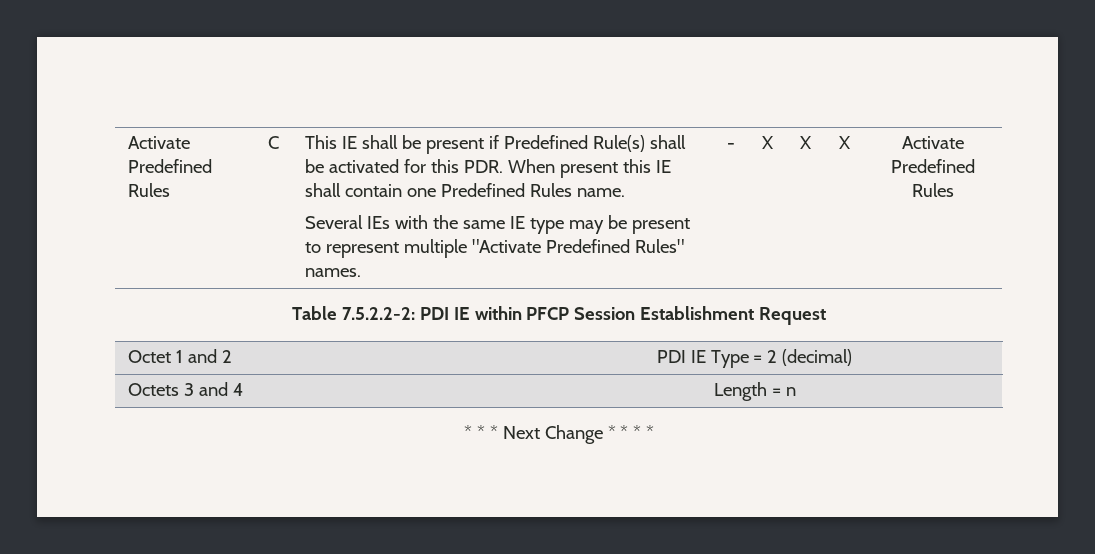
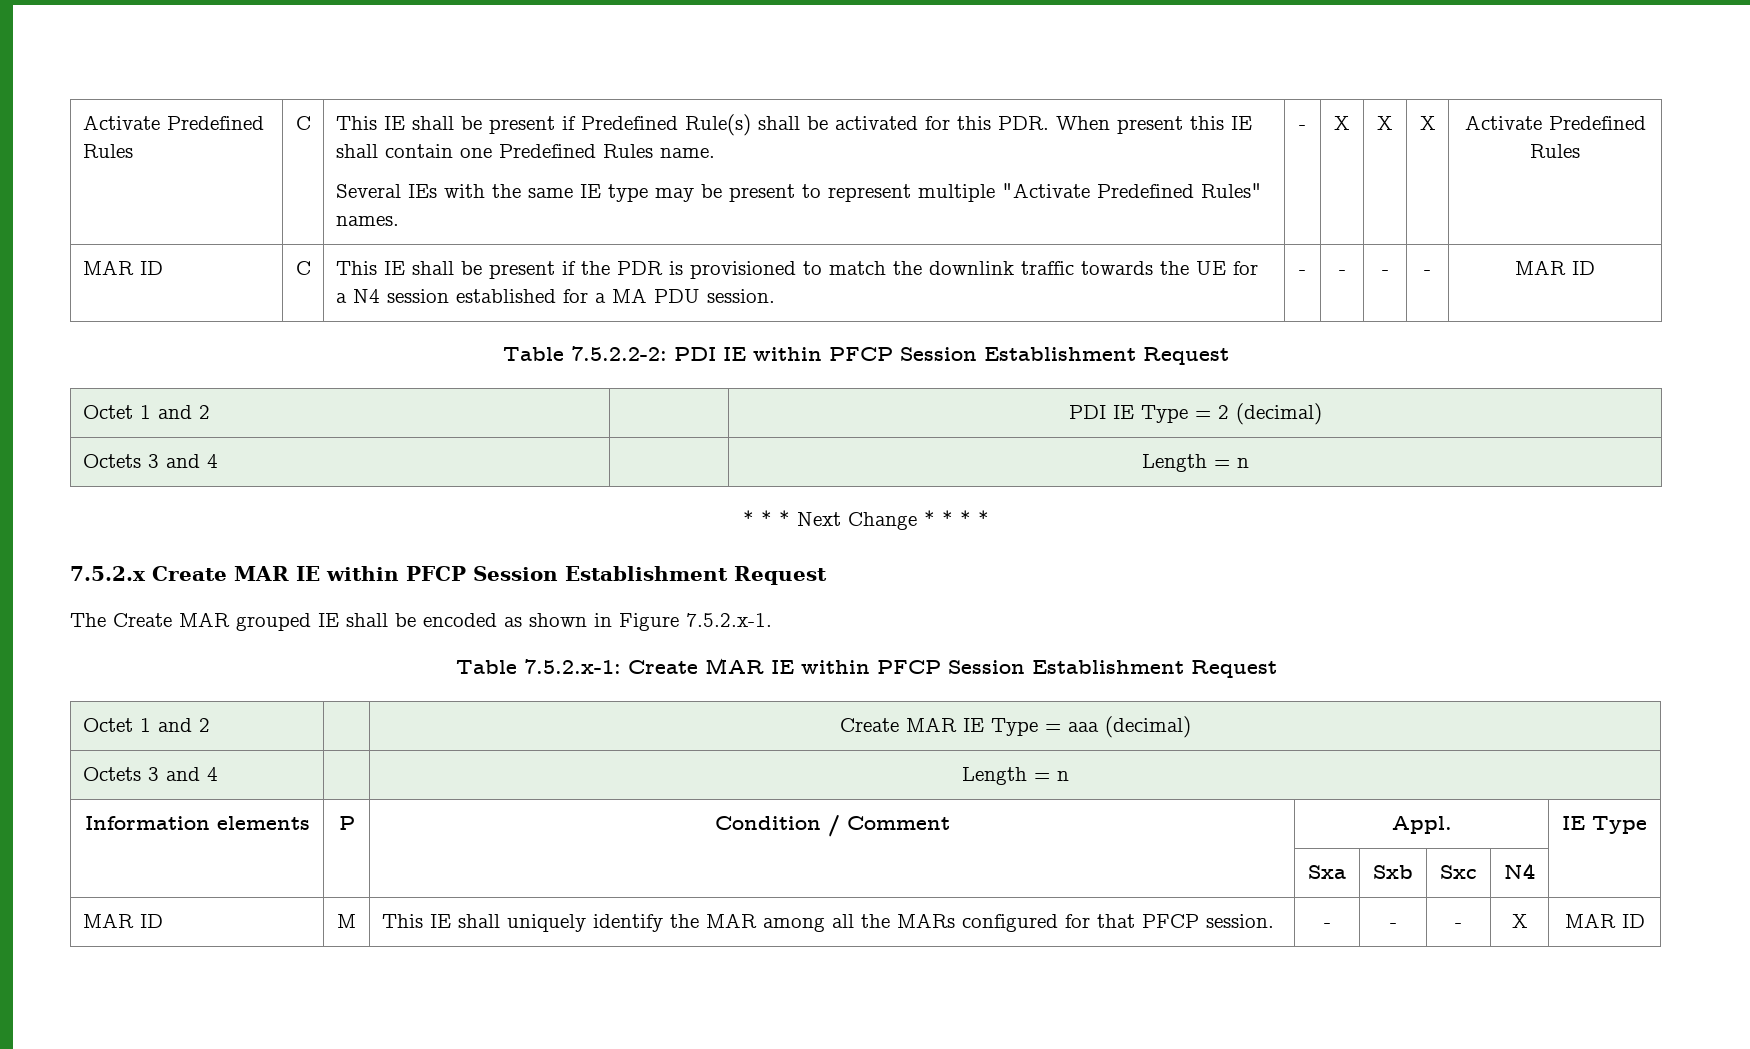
(954, 190) none -> [82,260,163,275] [295,261,311,275] [335,261,1258,279] [335,288,775,303] [1299,270,1306,275] [1338,270,1346,275] [1381,270,1389,275] [1424,270,1431,275] [1515,260,1595,275] // MAR ID | C | This IE shall be present if the PDR is provisioned to match the downlink traffic towards the UE for a N4 session established for a MA PDU session. | - | - | - | - | MAR ID
(655, 432) none -> [70,566,827,585] [70,612,772,631] [455,658,1277,678] [82,718,210,732] [839,716,1191,738] [82,767,218,781] [961,767,1069,785] [84,816,310,830] [338,816,355,830] [714,815,950,837] [1391,816,1452,834] [1562,816,1647,834] [1308,865,1346,879] [1373,865,1413,879] [1440,865,1477,879] [1504,863,1535,879] [82,913,163,928] [337,914,356,928] [381,913,1274,932] [1323,923,1331,928] [1389,923,1397,928] [1455,923,1462,928] [1511,914,1528,928] [1564,913,1645,928] // 7.5.2.x Create MAR IE within PFCP Session Establishment Request // The Create MAR grouped IE shall be encoded as shown in Figure 7.5.2.x-1. // Table 7.5.2.x-1: Create MAR IE within PFCP Session Establishment Request // Octet 1 and 2 | | Create MAR IE Type = aaa (decimal) // Octets 3 and 4 | | Length = n // Information elements | P | Condition / Comment | Appl. | IE Type // | | | Sxa | Sxb | Sxc | N4 | // MAR ID | M | This IE shall uniquely identify the MAR among all the MARs configured for that PFCP session. | - | - | - | X | MAR ID

